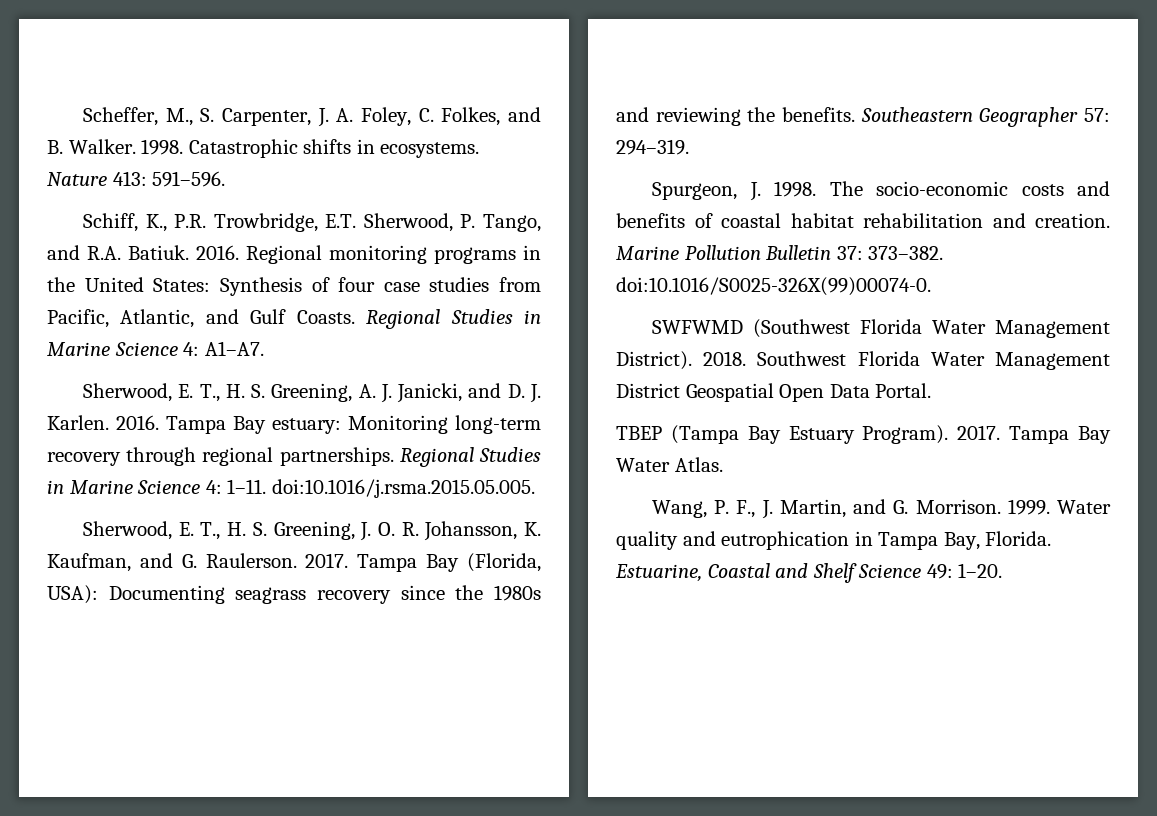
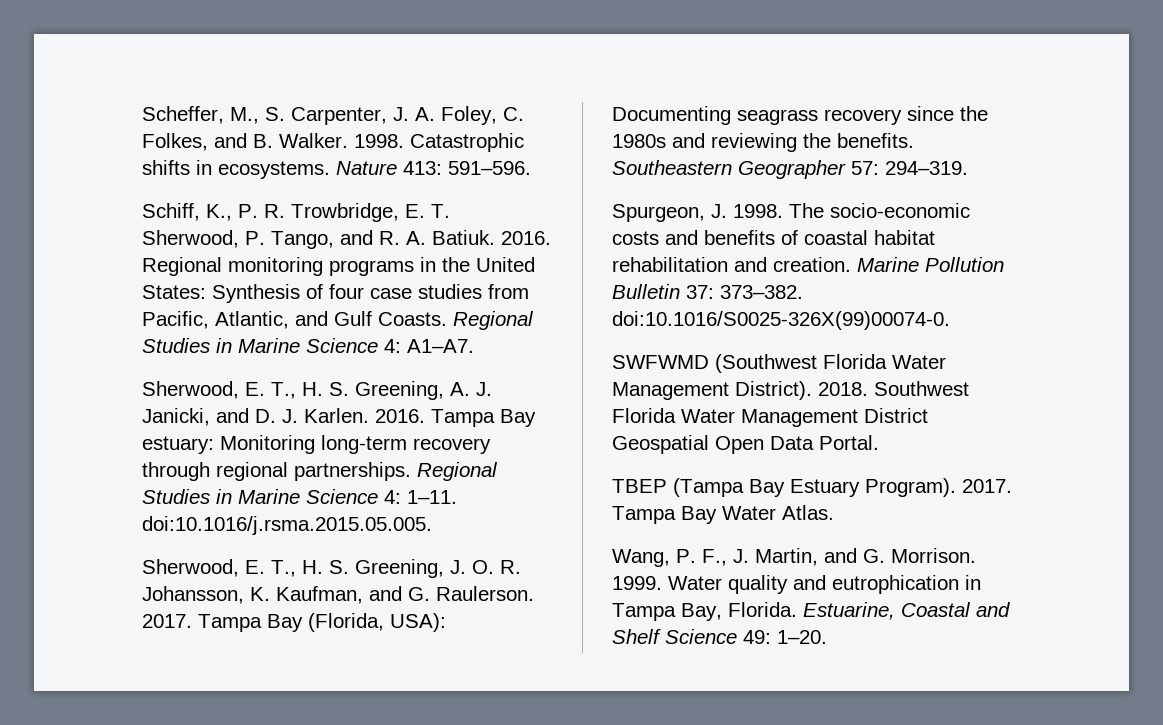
[174,213,357,232] P.R. Trowbridge, E.T. -> [238,203,450,222] P. R. Trowbridge, E. T.
[87,246,121,260] R.A. -> [379,231,426,245] R. A.

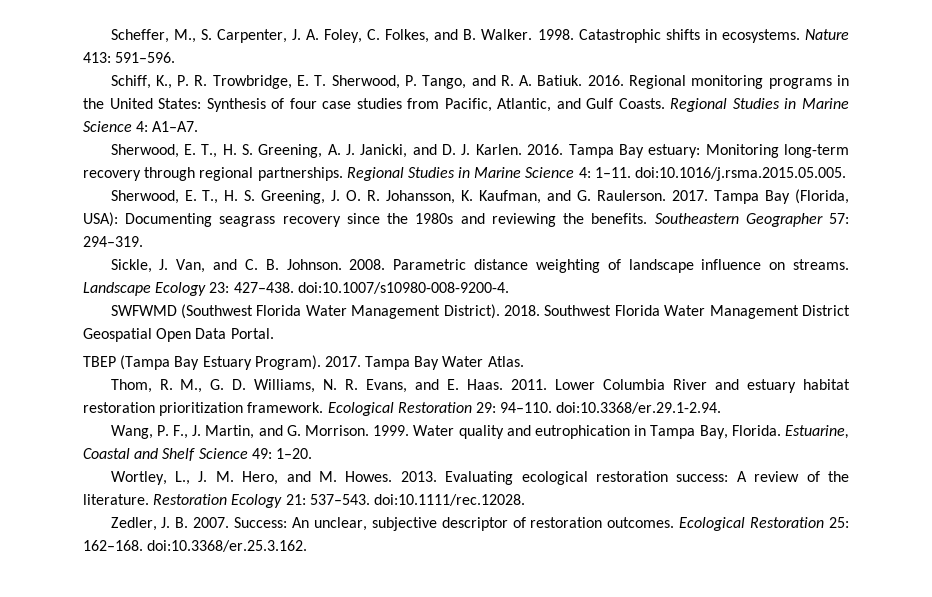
[612,203,970,222] [612,230,935,245] [612,257,1004,272] [612,284,803,299] [612,311,950,330] Spurgeon, J. 1998. The socio-economic costs and benefits of coastal habitat rehabilitation and creation. Marine Pollution Bulletin 37: 373–382. doi:10.1016/S0025-326X(99)00074-0. -> [110,259,849,273] [83,282,509,296] Sickle, J. Van, and C. B. Johnson. 2008. Parametric distance weighting of landscape influence on streams. Landscape Ecology 23: 427–438. doi:10.1007/s10980-008-9200-4.
(834, 512) none -> [110,379,850,393] [83,402,722,416] // Thom, R. M., G. D. Williams, N. R. Evans, and E. Haas. 2011. Lower Columbia River and estuary habitat restoration prioritization framework. Ecological Restoration 29: 94–110. doi:10.3368/er.29.1-2.94.
(827, 637) none -> [110,471,849,485] [83,494,525,508] [110,517,850,531] [83,540,308,552] // Wortley, L., J. M. Hero, and M. Howes. 2013. Evaluating ecological restoration success: A review of the literature. Restoration Ecology 21: 537–543. doi:10.1111/rec.12028. // Zedler, J. B. 2007. Success: An unclear, subjective descriptor of restoration outcomes. Ecological Restoration 25: 162–168. doi:10.3368/er.25.3.162.

